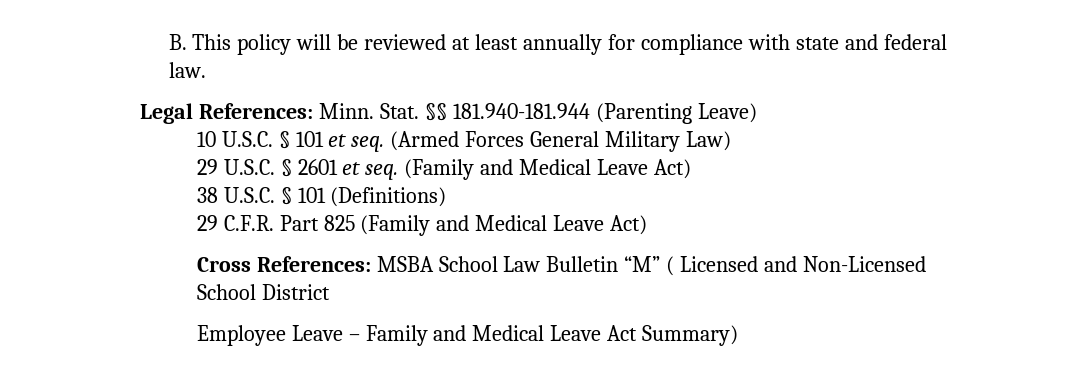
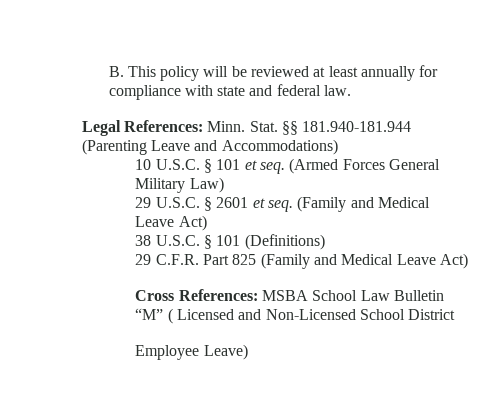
[697,103,757,123] Leave) -> [150,139,338,155] Leave and Accommodations)
[291,325,739,346] Leave – Family and Medical Leave Act Summary) -> [203,344,248,360] Leave)

